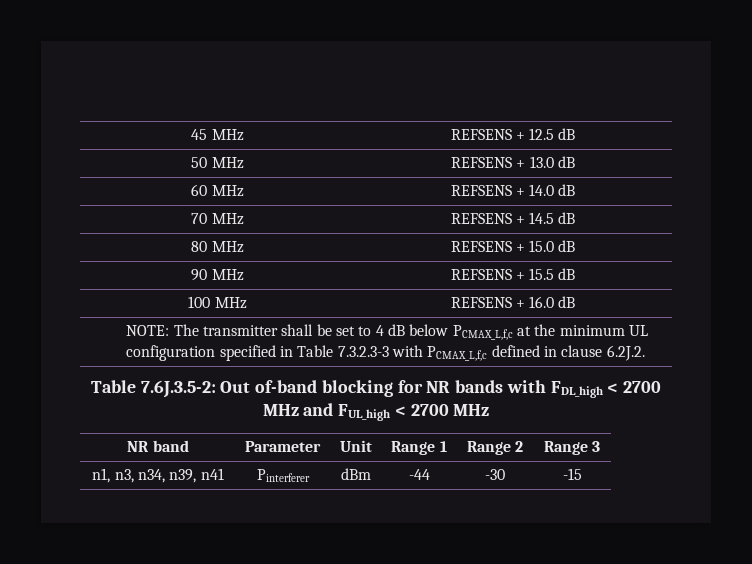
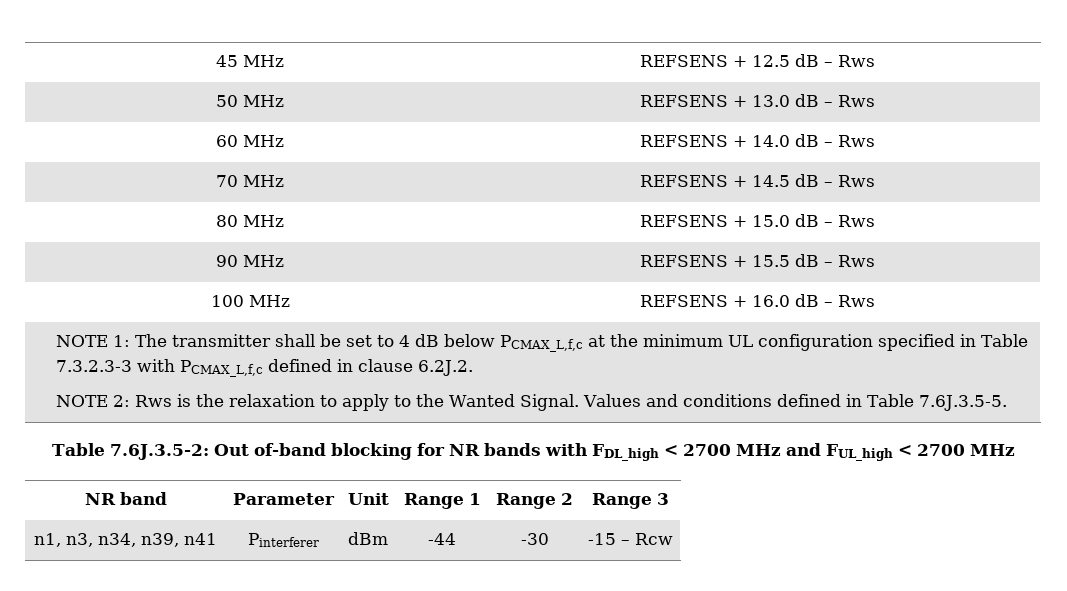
(576, 134) none -> [824,55,875,67] – Rws
(575, 162) none -> [824,95,875,107] – Rws
(576, 190) none -> [824,135,875,147] – Rws
(576, 218) none -> [824,175,875,187] – Rws
(576, 246) none -> [824,215,875,227] – Rws
(576, 274) none -> [824,255,875,267] – Rws
[126,325,170,336] // NOTE: -> [824,295,875,307] [55,335,130,347] – Rws // NOTE 1:
(645, 353) none -> [55,394,1007,411] // NOTE 2: Rws is the relaxation to apply to the Wanted Signal. Values and conditions defined in Table 7.6J.3.5-5.
(582, 474) none -> [621,533,673,545] – Rcw

